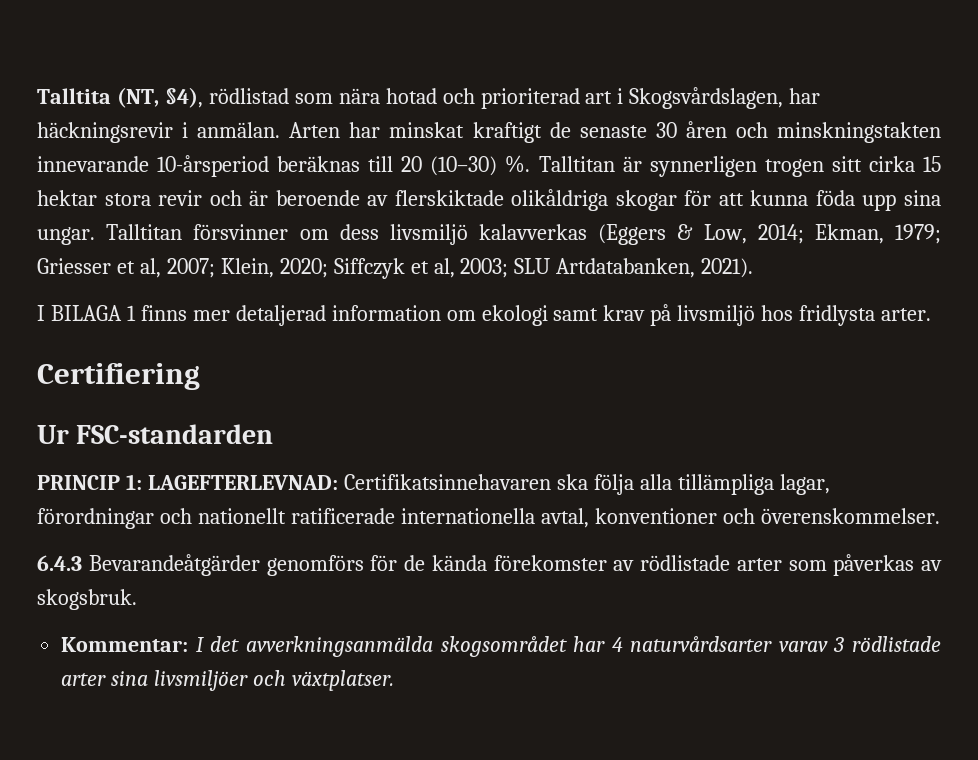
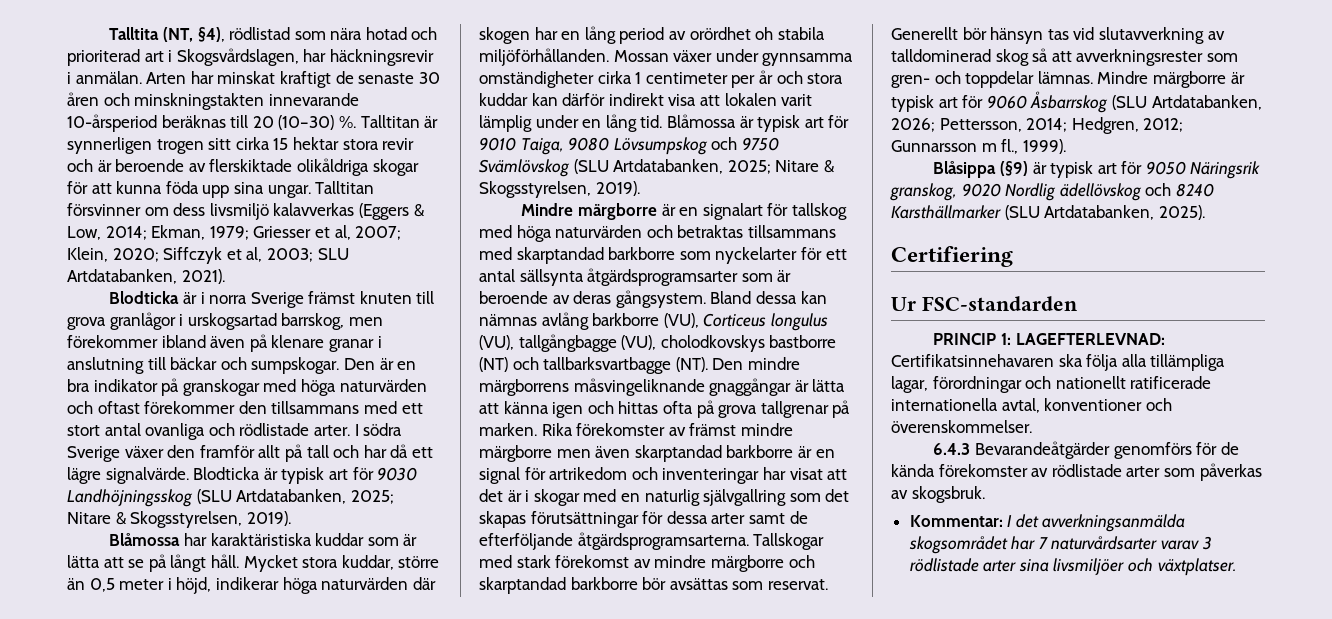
[37,304,932,326] I BILAGA 1 finns mer detaljerad information om ekologi samt krav på livsmiljö hos fridlysta arter. -> [109,291,435,308] [67,312,383,330] [67,334,382,352] [67,357,417,374] [67,378,427,396] [67,401,423,414] [67,423,403,440] [67,444,433,462] [67,467,418,484] [67,489,394,507] [67,511,291,528] [109,533,418,546] [67,554,440,572] [67,577,436,594] [479,26,825,44] [479,48,854,66] [479,70,844,88] [479,93,813,106] [479,114,850,132] [479,137,779,155] [479,159,835,177] [479,181,640,198] [521,203,847,220] [479,225,836,242] [479,247,847,264] [479,268,792,286] [479,290,827,308] [479,312,828,331] [479,334,837,352] [479,357,800,374] [479,378,846,396] [479,400,851,418] [479,423,793,436] [479,445,835,462] [479,467,848,484] [479,489,850,506] [479,511,808,528] [479,532,825,550] [479,555,815,572] [479,577,828,594] [891,27,1225,44] [891,48,1238,66] [891,71,1245,88] [891,91,1262,113] [891,117,1184,134] [891,139,1066,154] [933,161,1261,179] [890,183,1214,201] [891,205,1205,220] Blodticka är i norra Sverige främst knuten till grova granlågor i urskogsartad barrskog, men förekommer ibland även på klenare granar i anslutning till bäckar och sumpskogar. Den är en bra indikator på granskogar med höga naturvärden och oftast förekommer den tillsammans med ett stort antal ovanliga och rödlistade arter. I södra Sverige växer den framför allt på tall och har då ett lägre signalvärde. Blodticka är typisk art för 9030 Landhöjningsskog (SLU Artdatabanken, 2025; Nitare & Skogsstyrelsen, 2019). // Blåmossa har karaktäristiska kuddar som är lätta att se på långt håll. Mycket stora kuddar, större än 0,5 meter i höjd, indikerar höga naturvärden där skogen har en lång period av orördhet oh stabila miljöförhållanden. Mossan växer under gynnsamma omständigheter cirka 1 centimeter per år och stora kuddar kan därför indirekt visa att lokalen varit lämplig under en lång tid. Blåmossa är typisk art för 9010 Taiga, 9080 Lövsumpskog och 9750 Svämlövskog (SLU Artdatabanken, 2025; Nitare & Skogsstyrelsen, 2019). // Mindre märgborre är en signalart för tallskog med höga naturvärden och betraktas tillsammans med skarptandad barkborre som nyckelarter för ett antal sällsynta åtgärdsprogramsarter som är beroende av deras gångsystem. Bland dessa kan nämnas avlång barkborre (VU), Corticeus longulus (VU), tallgångbagge (VU), cholodkovskys bastborre (NT) och tallbarksvartbagge (NT). Den mindre märgborrens måsvingeliknande gnaggångar är lätta att känna igen och hittas ofta på grova tallgrenar på marken. Rika förekomster av främst mindre märgborre men även skarptandad barkborre är en signal för artrikedom och inventeringar har visat att det är i skogar med en naturlig självgallring som det skapas förutsättningar för dessa arter samt de efterföljande åtgärdsprogramsarterna. Tallskogar med stark förekomst av mindre märgborre och skarptandad barkborre bör avsättas som reservat. Generellt bör hänsyn tas vid slutavverkning av talldominerad skog så att avverkningsrester som gren- och toppdelar lämnas. Mindre märgborre är typisk art för 9060 Åsbarrskog (SLU Artdatabanken, 2026; Pettersson, 2014; Hedgren, 2012; Gunnarsson m fl., 1999). // Blåsippa (§9) är typisk art för 9050 Näringsrik granskog, 9020 Nordlig ädellövskog och 8240 Karsthällmarker (SLU Artdatabanken, 2025).
[611,637,623,652] 4 -> [1038,537,1048,549] 7

